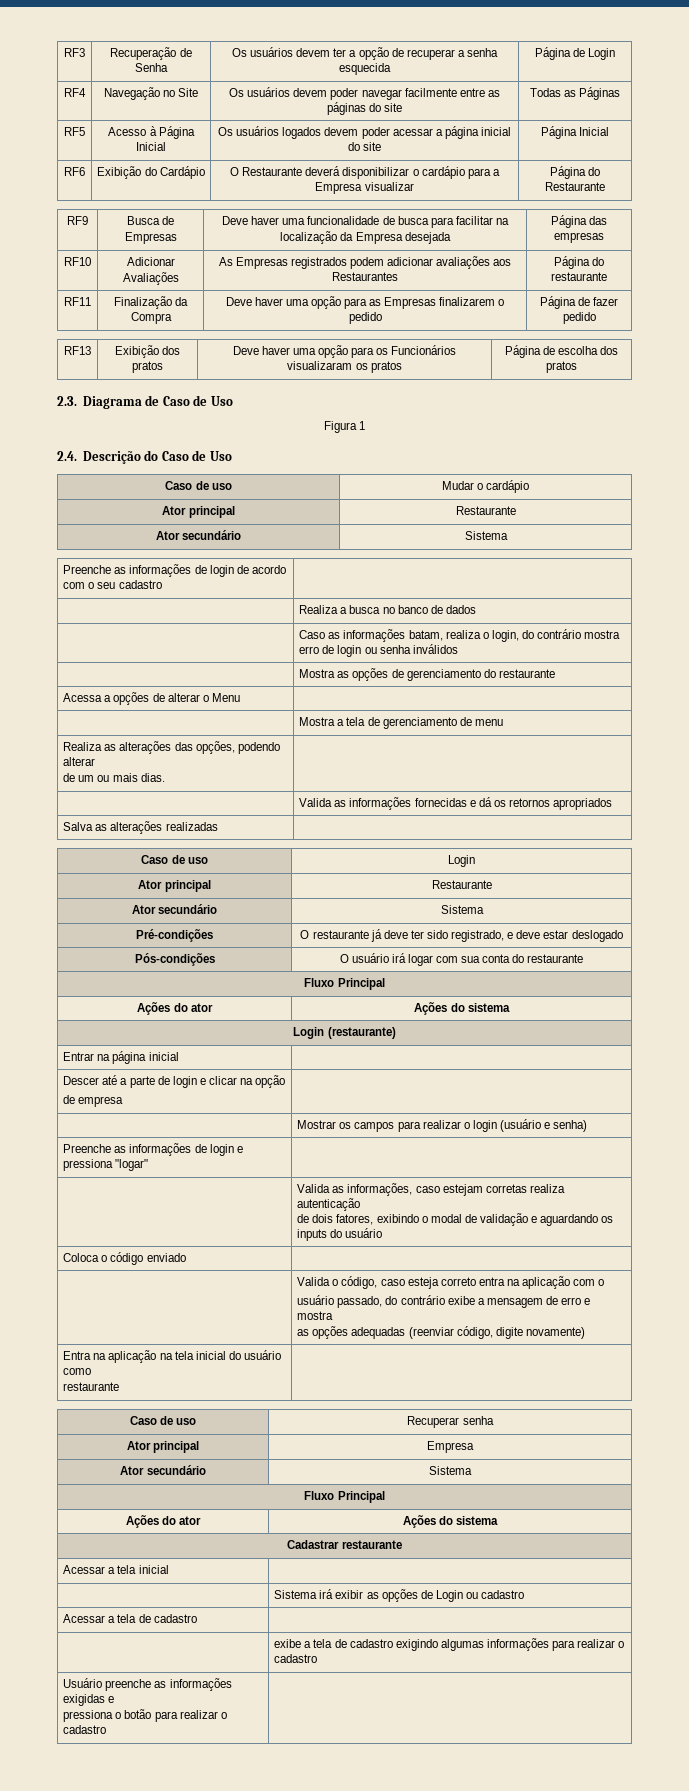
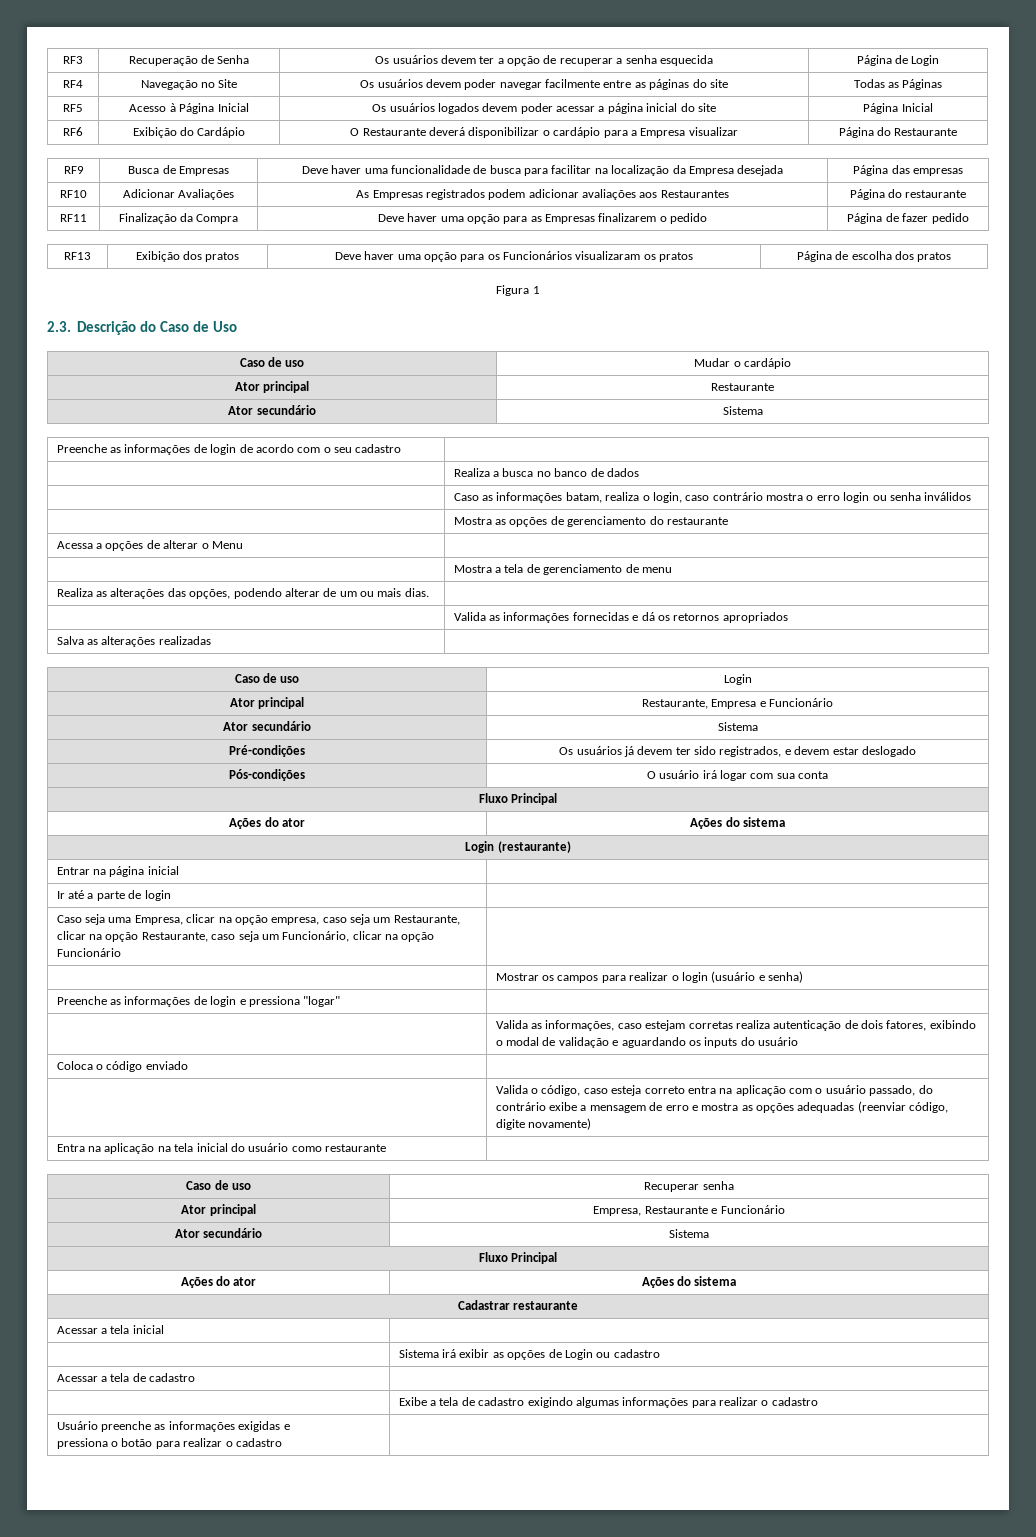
[57,395,233,409] // 2.3. Diagrama de Caso de Uso -> (952, 257) none
[57,451,77,461] 2.4. -> [47,321,71,332] 2.3.
[521,630,534,639] do -> [685,495,710,501] caso
[299,645,335,654] erro de -> [806,495,840,501] o erro
(96, 761) // -> (320, 592) none
[431,880,492,889] Restaurante -> [641,698,834,709] Restaurante, Empresa e Funcionário
[300,929,541,942] O restaurante já deve ter sido registrado, e deve -> [559,746,830,757] Os usuários já devem ter sido registrados, e devem
[512,954,584,963] do restaurante -> (829, 775) none
[63,1076,100,1085] Descer -> [56,891,65,899] Ir
[199,1075,286,1088] [63,1095,124,1107] e clicar na opção // de empresa -> [56,914,460,925] [56,931,435,942] [56,948,121,957] | // Caso seja uma Empresa, clicar na opção empresa, caso seja um Restaurante, clicar na opção Restaurante, caso seja um Funcionário, clicar na opção Funcionário
(361, 1204) // -> (842, 1025) none
(605, 1282) // -> (823, 1091) none
(334, 1315) // -> (739, 1107) none
(92, 1371) // -> (322, 1149) none
[427,1441,474,1453] Empresa -> [593,1205,785,1216] Empresa, Restaurante e Funcionário
[274,1639,302,1648] exibe -> [398,1397,427,1406] Exibe

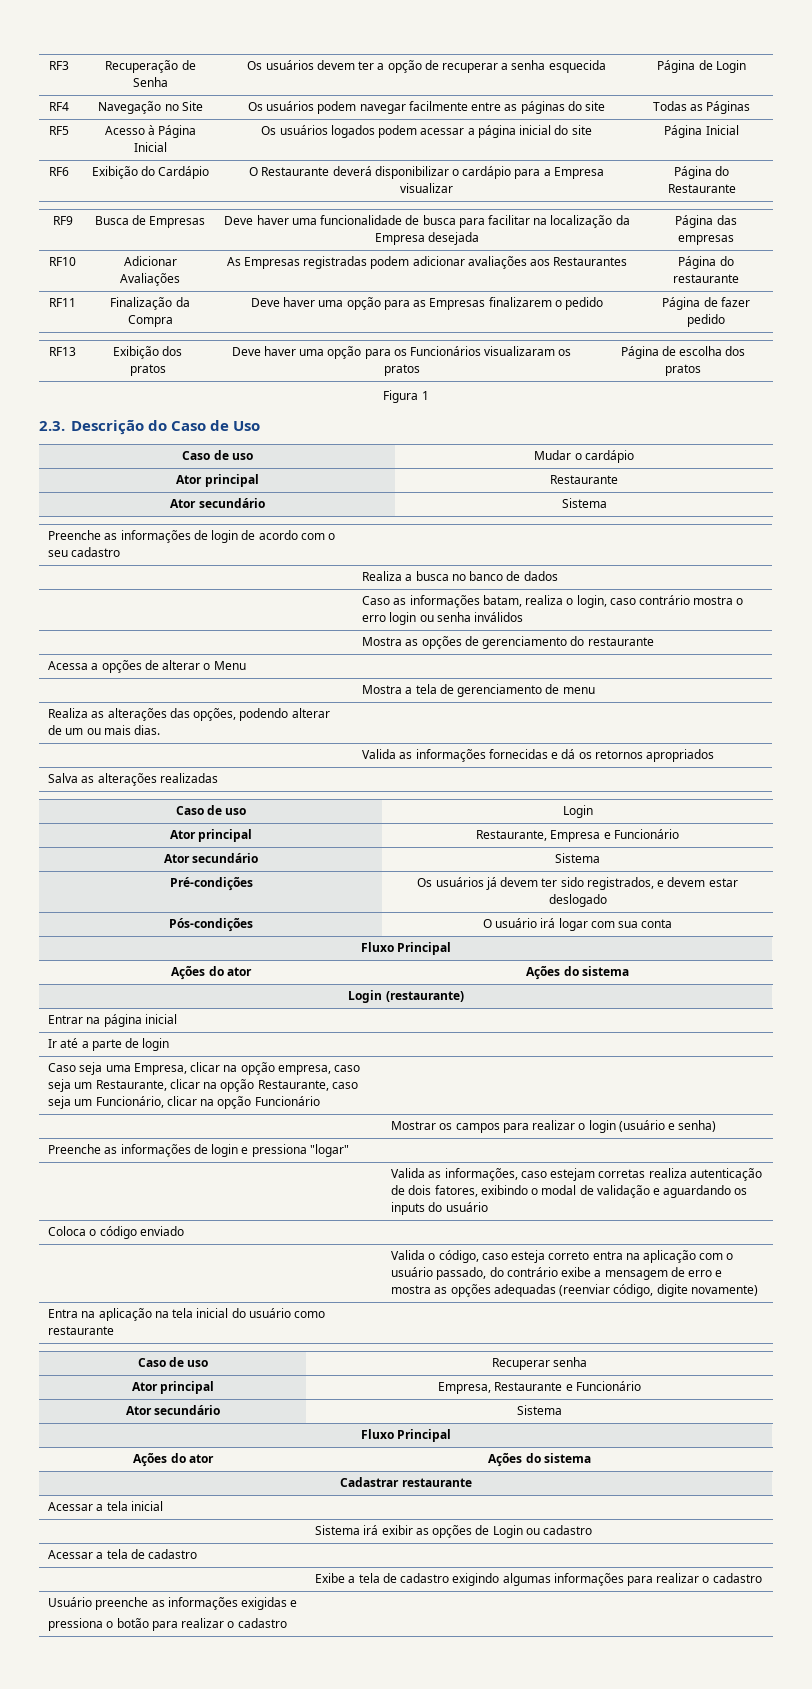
[425,79,497,90] devem poder -> [317,101,357,114] podem
[482,103,553,114] devem poder -> [378,125,418,138] podem
[425,189,485,200] registrados -> [303,256,368,269] registradas

